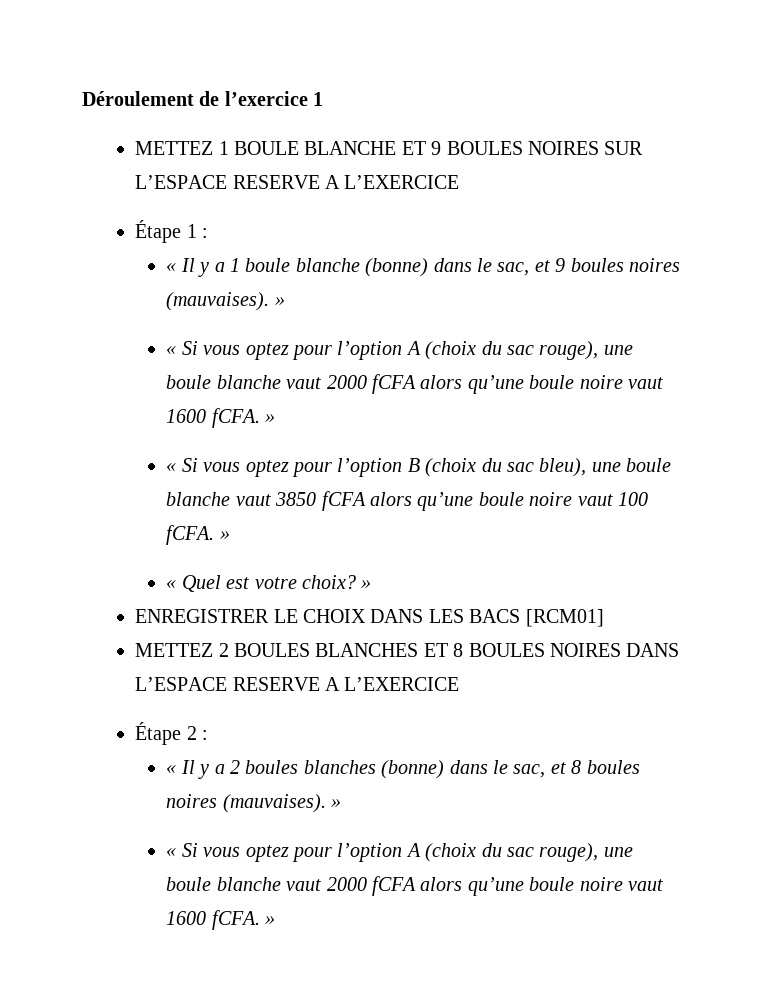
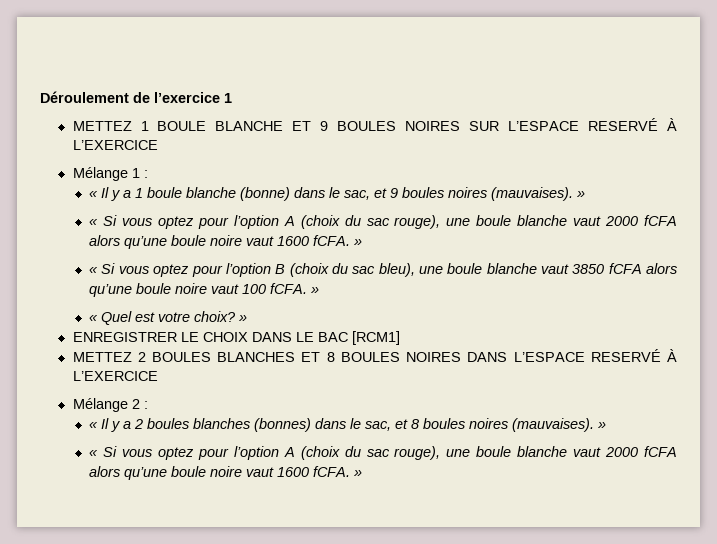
[232,175,460,189] [135,220,182,243] RESERVE A L’EXERCICE // Étape -> [588,118,677,131] [72,140,158,150] [72,167,128,181] RESERVÉ À L’EXERCICE // Mélange
[428,609,604,627] LES BACS [RCM01] -> [295,331,400,345] LE BAC [RCM1]
[232,677,460,691] [135,722,182,745] RESERVE A L’EXERCICE // Étape -> [590,349,677,362] [72,371,158,381] [72,398,128,412] RESERVÉ À L’EXERCICE // Mélange
[381,760,445,779] (bonne) -> [254,418,312,432] (bonnes)

